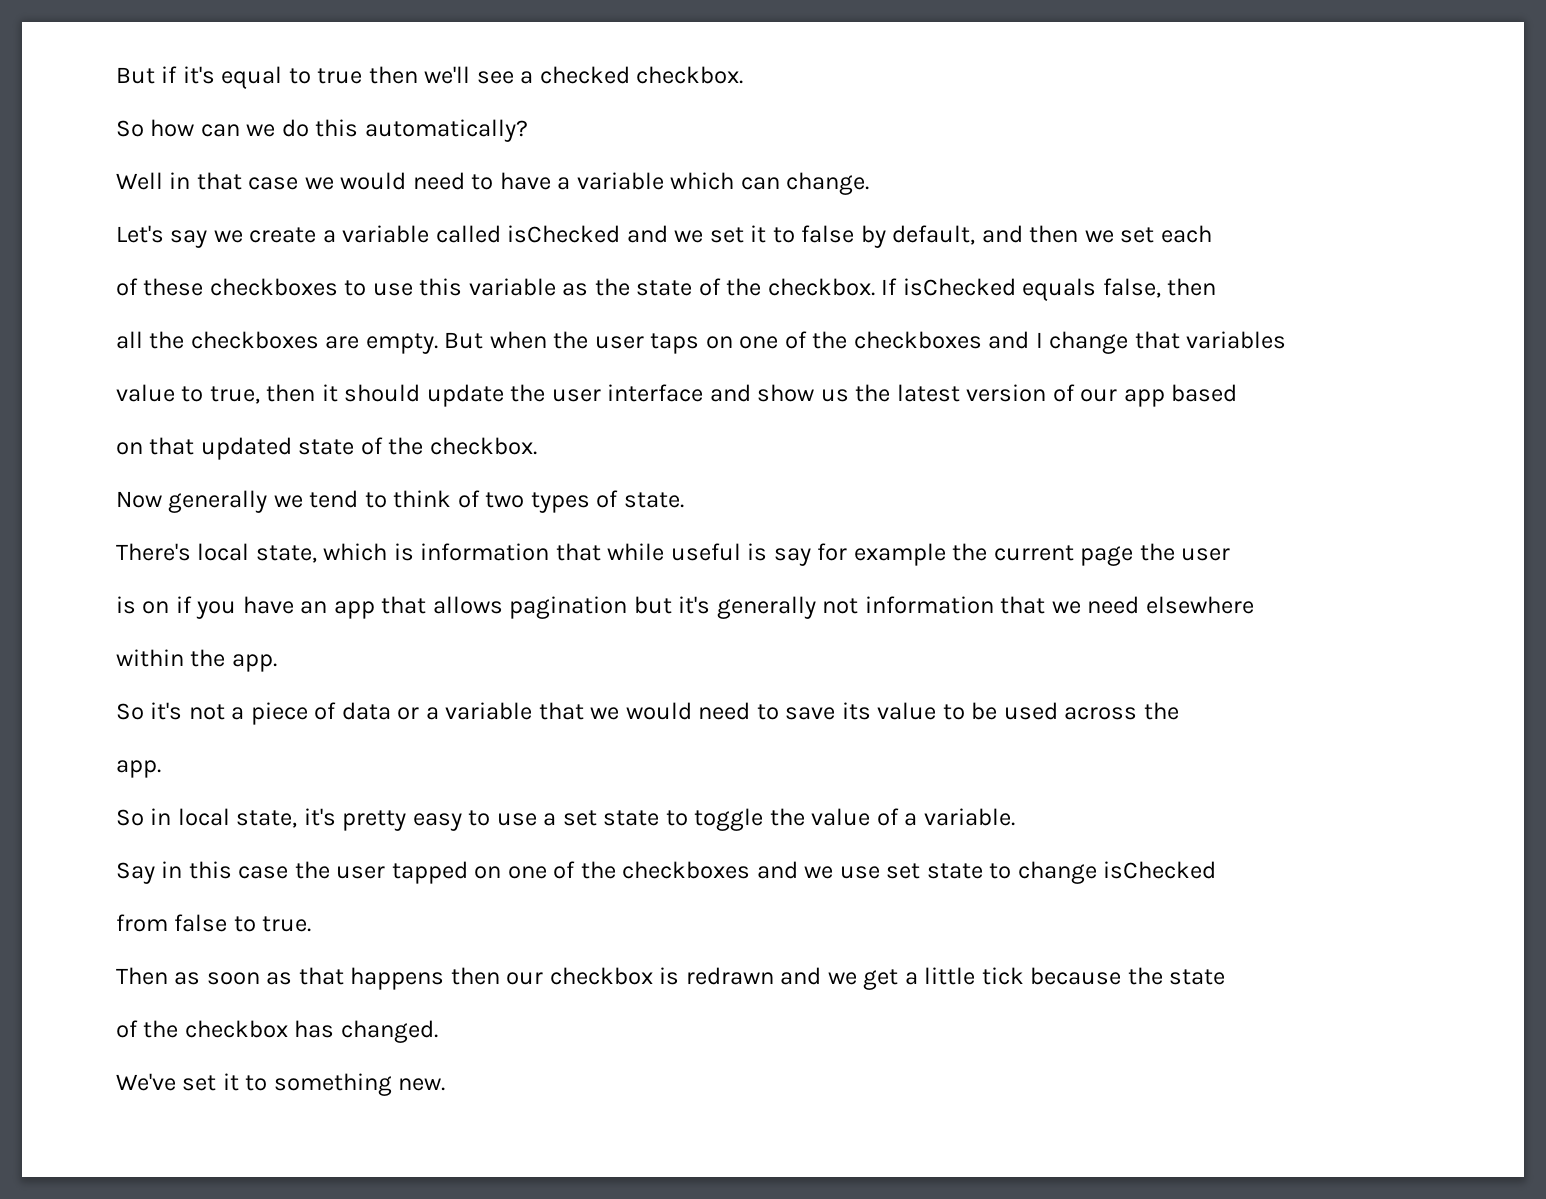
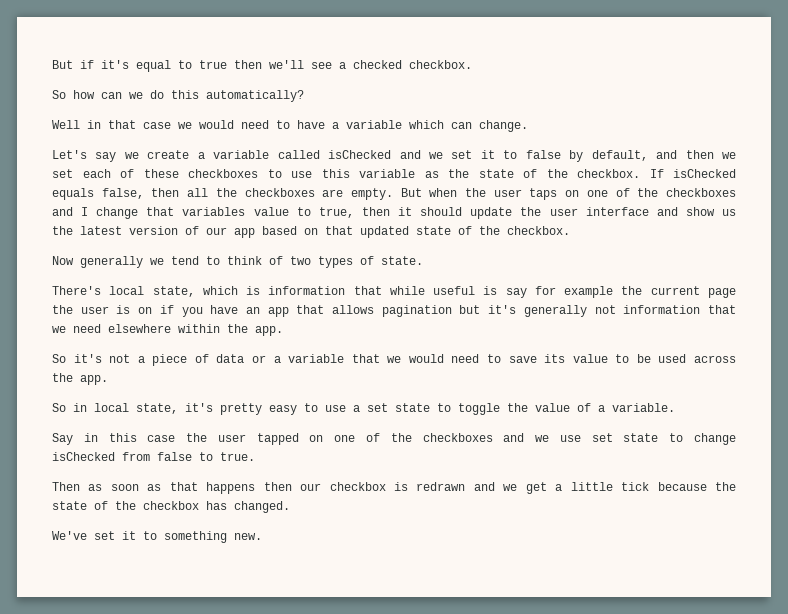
(1212, 234) // -> (111, 173) none
(1217, 287) // -> (180, 192) none
(1287, 340) // -> (246, 211) none
(1238, 393) // -> (297, 230) none
(1231, 554) // -> (109, 310) none
(1254, 605) // -> (171, 328) none
(1179, 711) // -> (73, 377) none
(1217, 870) // -> (115, 456) none
(1226, 977) // -> (87, 505) none

